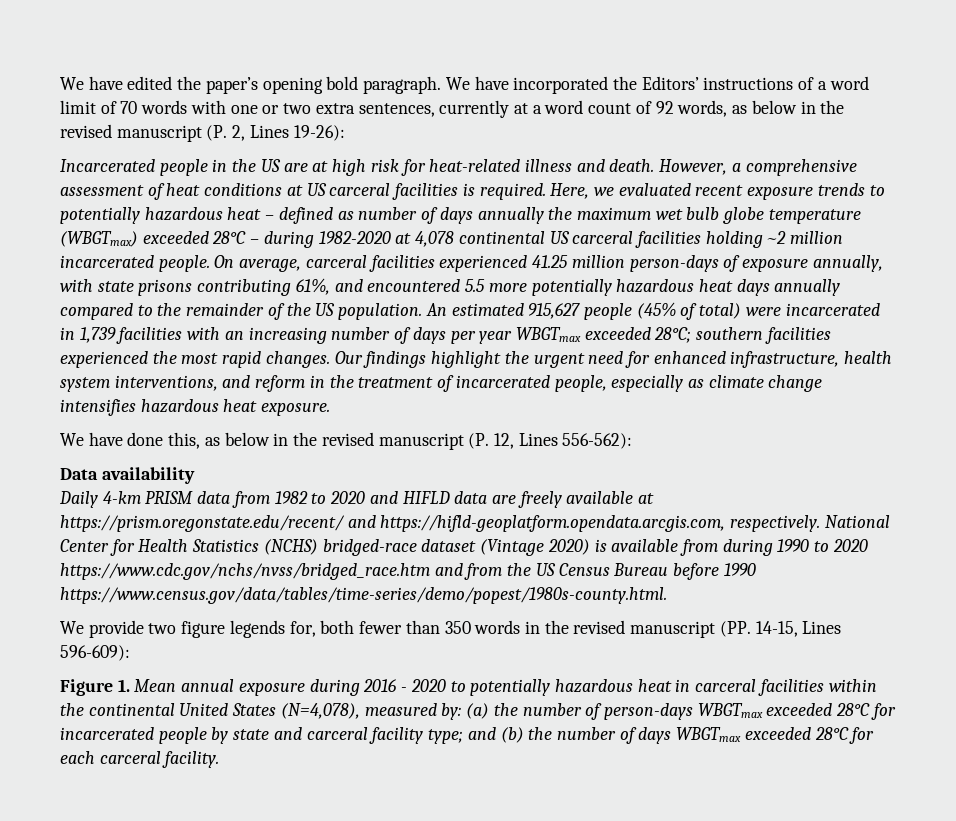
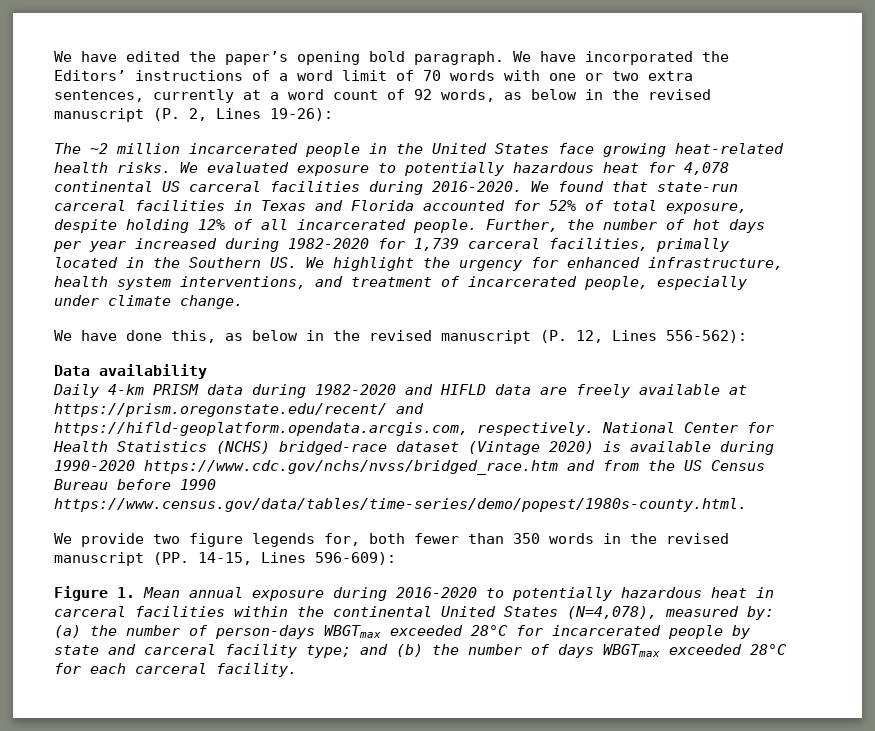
[60,159,857,176] [60,183,885,200] [60,207,861,224] [60,231,412,248] Incarcerated people in the US are at high risk for heat-related illness and death. However, a comprehensive assessment of heat conditions at US carceral facilities is required. Here, we evaluated recent exposure trends to potentially hazardous heat – defined as number of days annually the maximum wet bulb globe temperature (WBGTmax) exceeded 28°C – during 1982-2020 at -> [54,143,784,157] [54,162,675,176] The ~2 million incarcerated people in the United States face growing heat-related health risks. We evaluated exposure to potentially hazardous heat for
[705,231,844,248] [60,255,883,272] [60,278,841,296] [60,302,880,320] [60,327,412,344] holding ~2 million incarcerated people. On average, carceral facilities experienced 41.25 million person-days of exposure annually, with state prisons contributing 61%, and encountered 5.5 more potentially hazardous heat days annually compared to the remainder of the US population. An estimated 915,627 people (45% of total) were incarcerated in 1,739 facilities with an increasing number of -> [369,181,738,195] [54,200,747,214] [54,219,720,233] during 2016-2020. We found that state-run carceral facilities in Texas and Florida accounted for 52% of total exposure, despite holding 12% of all incarcerated people. Further, the number of hot
[515,327,831,344] [60,351,624,368] WBGTmax exceeded 28°C; southern facilities experienced the most rapid changes. Our findings highlight the urgent need -> [135,238,729,252] [54,257,522,271] increased during 1982-2020 for 1,739 carceral facilities, primally located in the Southern US. We highlight the urgency
[255,375,354,392] reform in the -> (343, 281) none
[687,375,823,392] [60,399,331,416] as climate change intensifies hazardous heat exposure. -> [54,295,243,309] under climate change.
[231,491,366,508] from 1982 to 2020 -> [252,384,396,398] during 1982-2020
[679,539,868,556] from during 1990 to 2020 -> [720,441,774,455] [54,460,135,471] during 1990-2020
[363,679,446,692] 2016 - 2020 -> [396,587,477,598] 2016-2020

